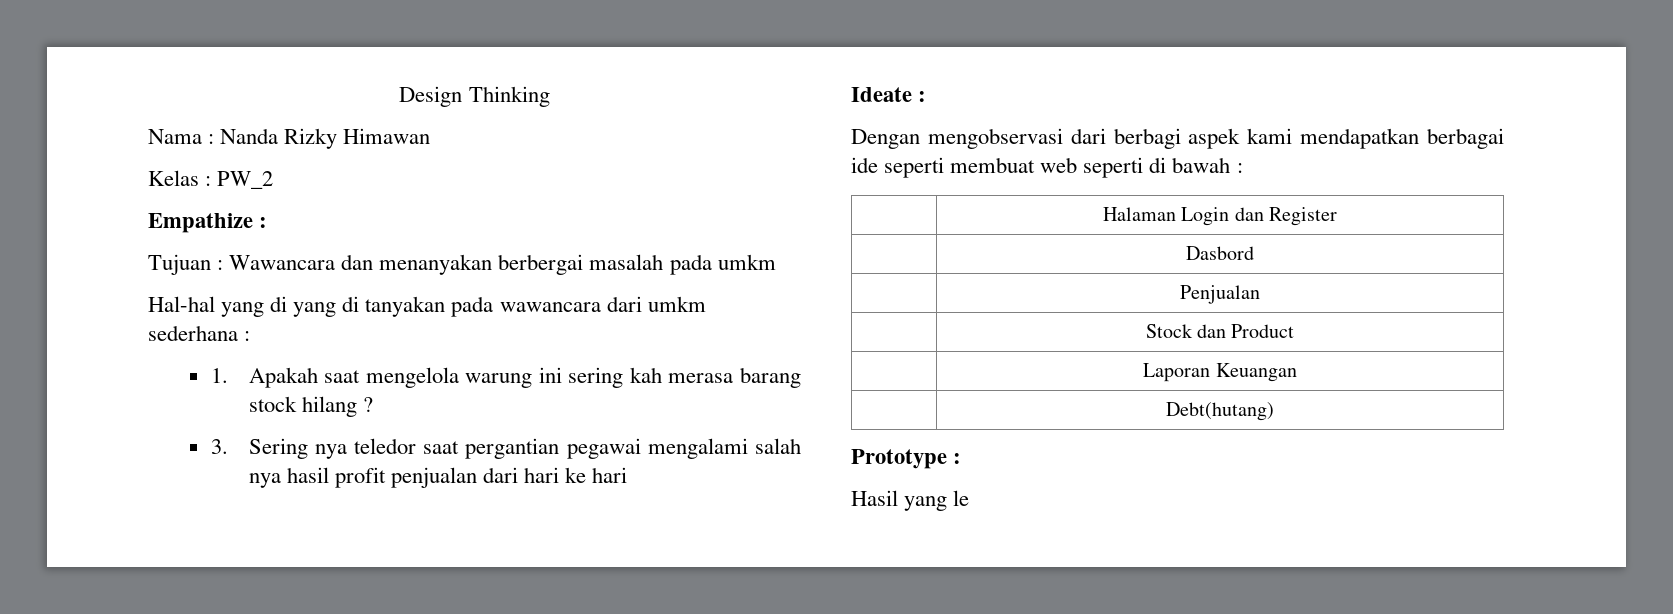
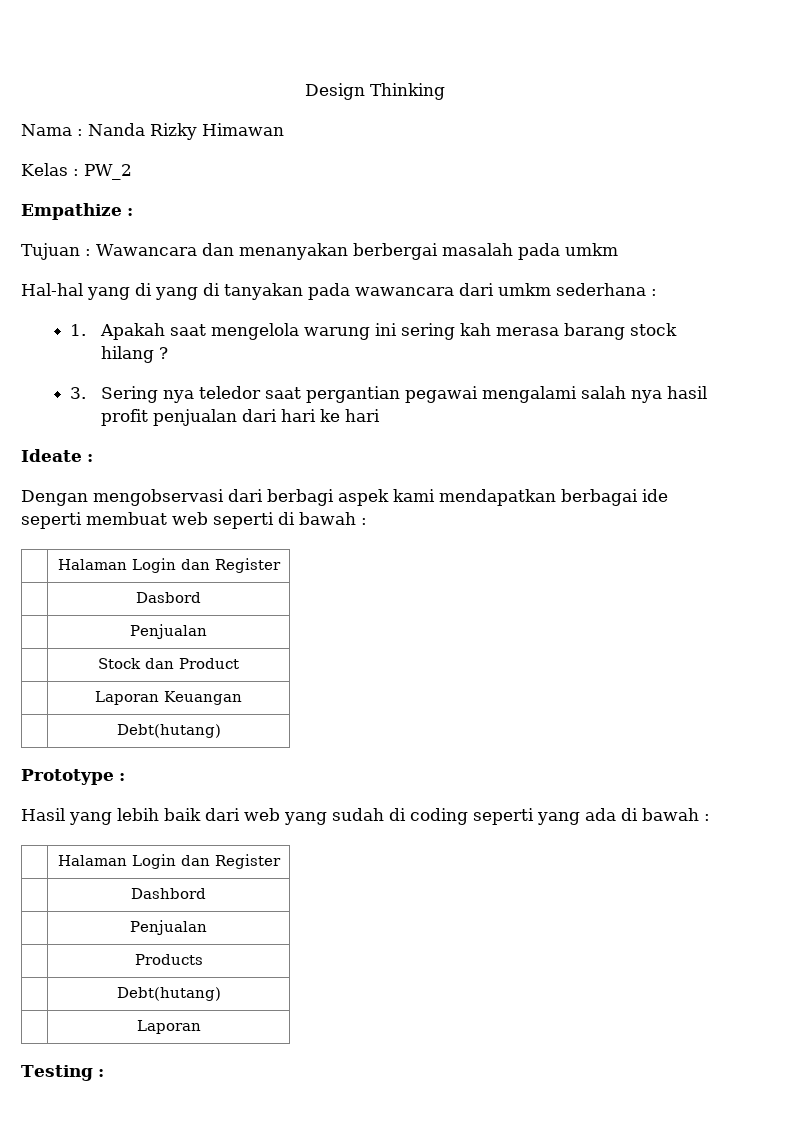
[953,490,970,506] le -> [117,808,710,825] [57,854,281,869] [131,888,206,899] [130,920,207,935] [134,954,203,965] [116,987,221,1001] [136,1020,201,1034] [21,1065,104,1081] lebih baik dari web yang sudah di coding seperti yang ada di bawah : // | Halaman Login dan Register // | Dashbord // | Penjualan // | Products // | Debt(hutang) // | Laporan // Testing :

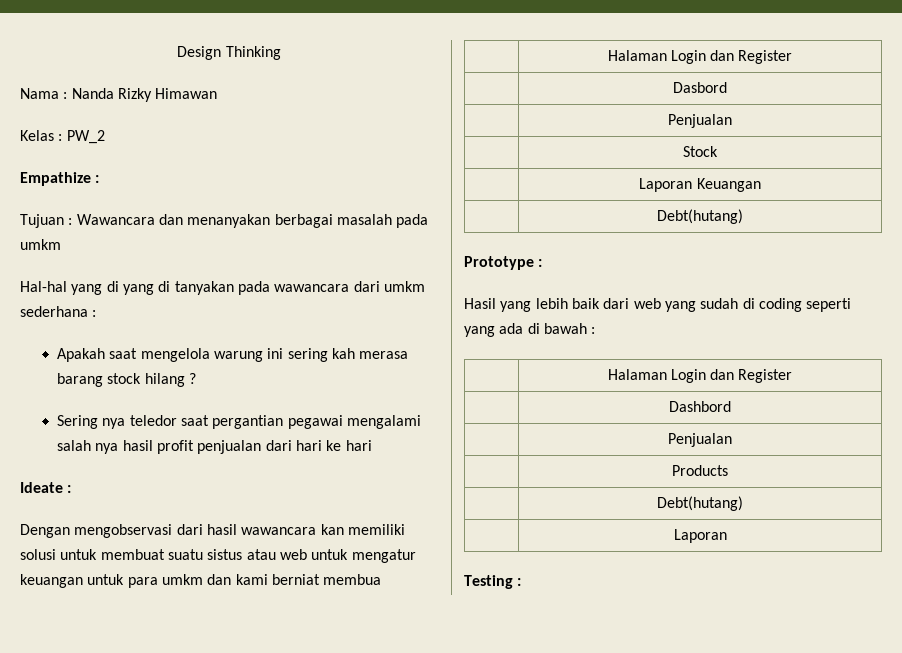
[352,243,438,260] berbergai -> [274,214,333,228] berbagai
[70,324,87,336] 1. -> (97, 313) none
[70,387,87,399] 3. -> (196, 378) none
[267,489,668,506] [21,512,367,529] berbagi aspek kami mendapatkan berbagai ide seperti membuat web seperti di bawah : -> [206,524,405,535] [20,549,416,563] [20,574,382,588] hasil wawancara kan memiliki solusi untuk membuat suatu sistus atau web untuk mengatur keuangan untuk para umkm dan kami berniat membua
[145,658,239,669] dan Product -> (718, 151) none

